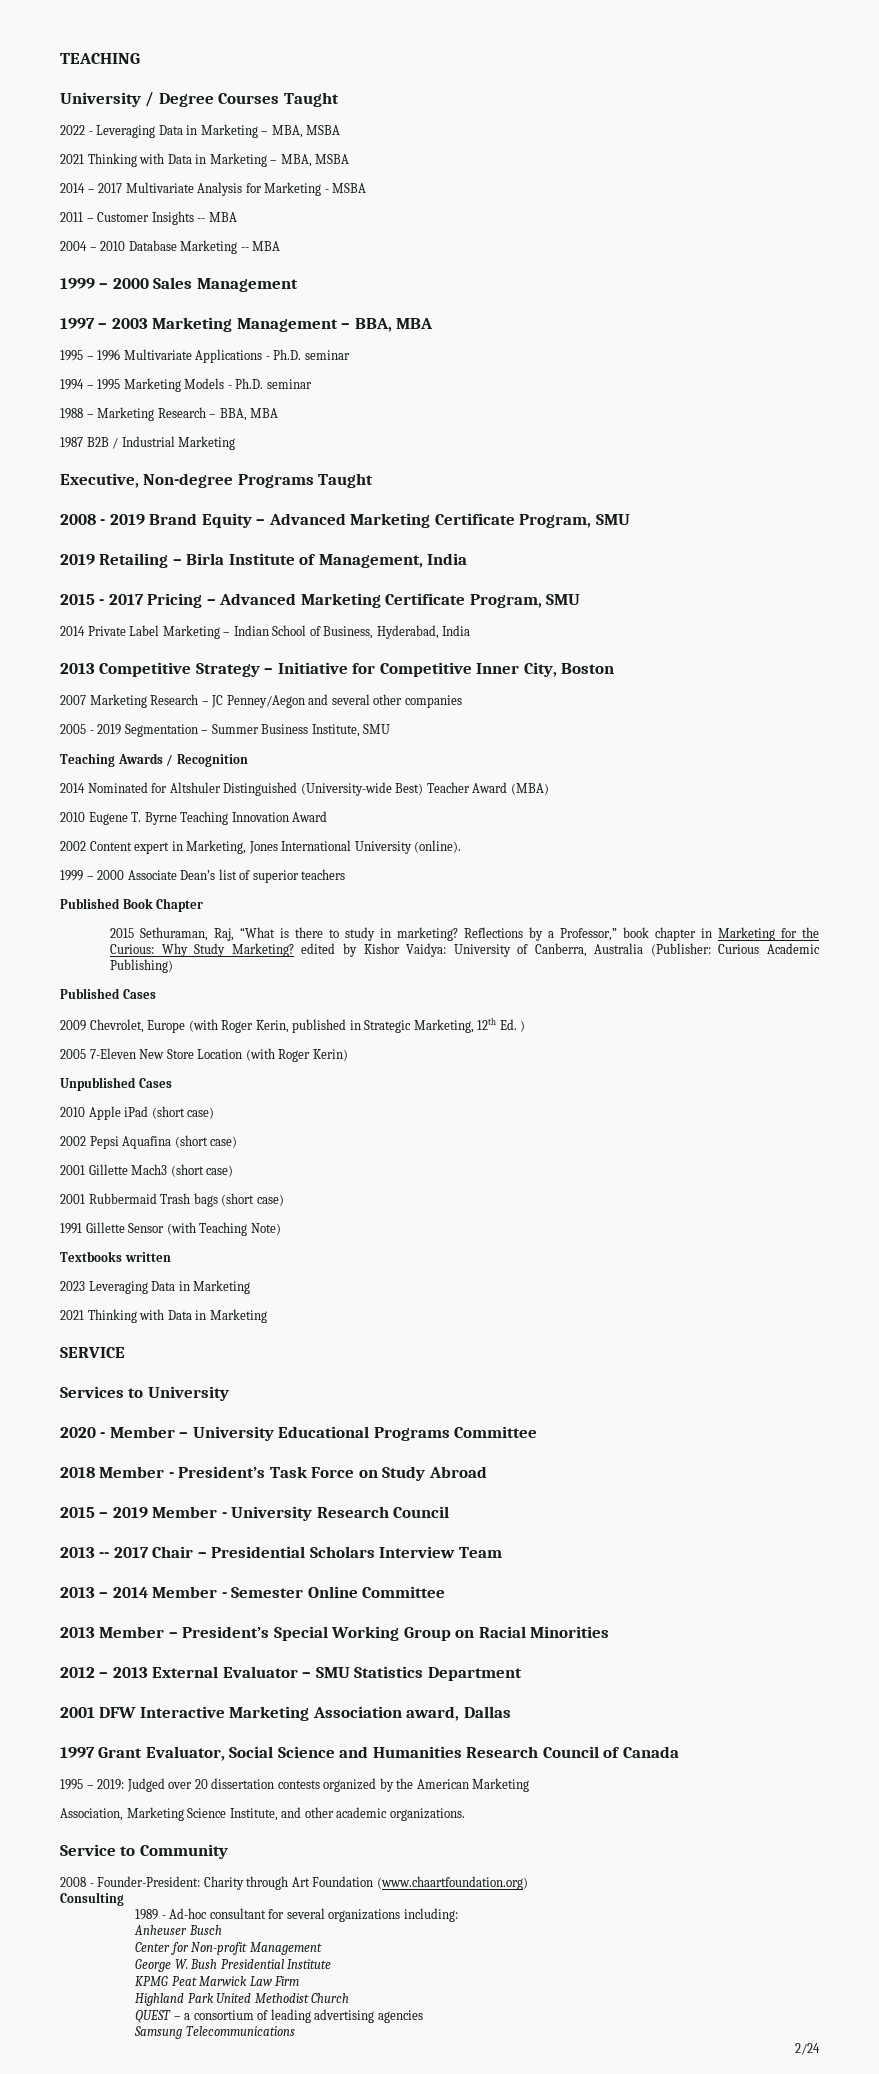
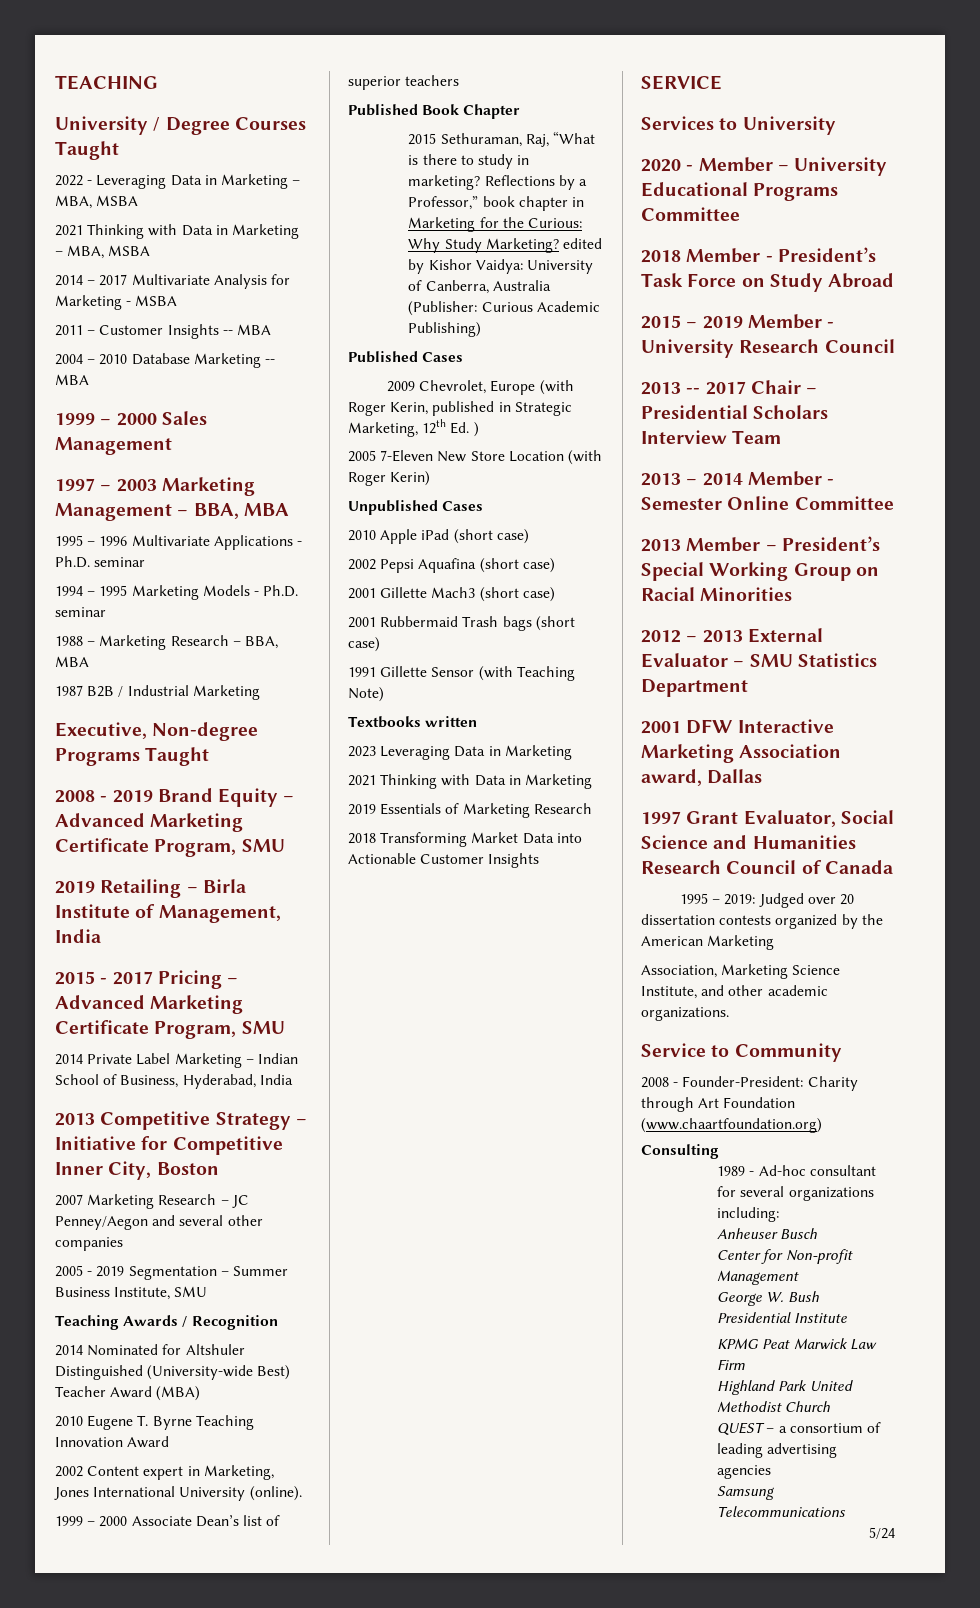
(267, 1316) none -> [348,803,592,818] [348,832,582,847] [348,853,540,868] // 2019 Essentials of Marketing Research // 2018 Transforming Market Data into Actionable Customer Insights
[795,2043,820,2055] 2/24 -> [869,1527,895,1539] 5/24

